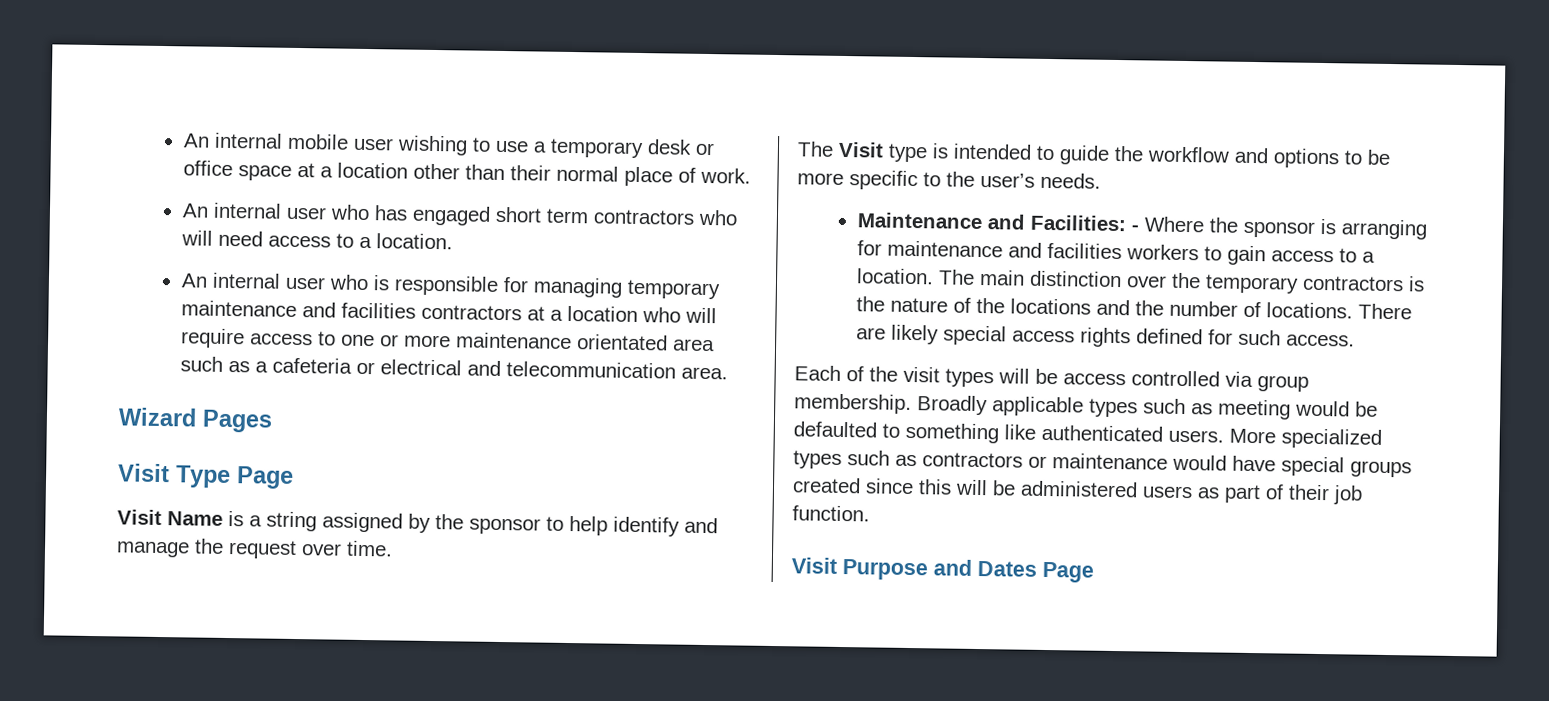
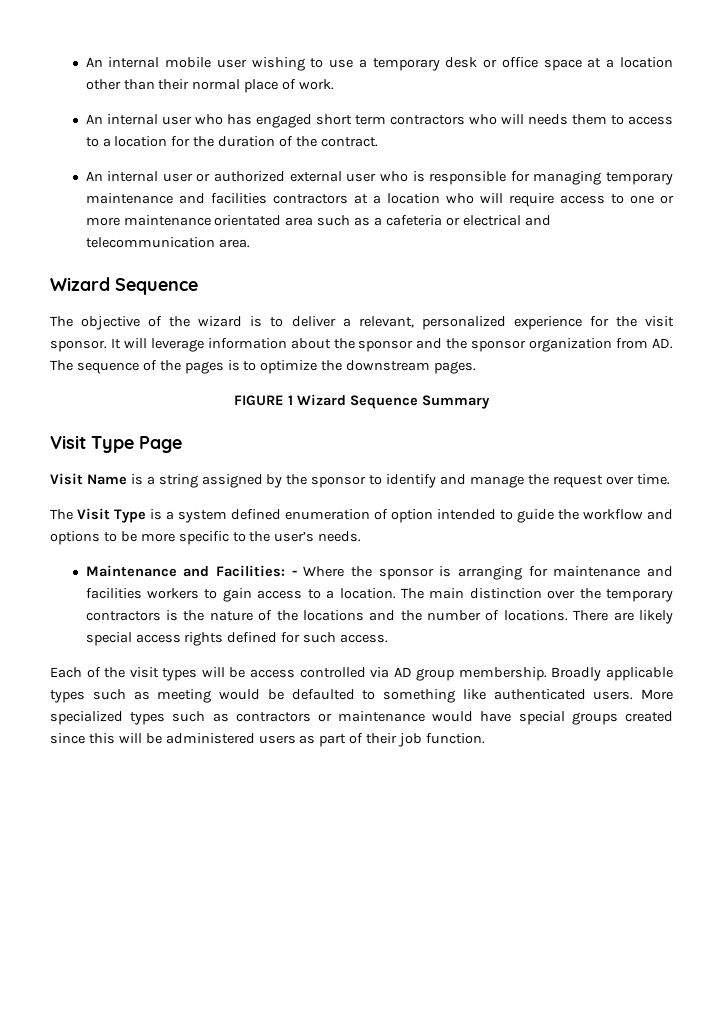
[217,230,453,250] [180,272,326,290] need access to a location. // An internal user -> [527,114,673,125] [85,136,378,147] [85,171,377,182] needs them to access to a location for the duration of the contract. // An internal user or authorized external user
[202,409,273,433] Pages -> [115,278,198,295] [50,316,674,330] [50,338,673,352] [50,360,477,374] [234,394,490,409] Sequence // The objective of the wizard is to deliver a relevant, personalized experience for the visit sponsor. It will leverage information about the sponsor and the sponsor organization from AD. The sequence of the pages is to optimize the downstream pages. // FIGURE 1 Wizard Sequence Summary
[569,516,608,536] help -> (383, 480) none
[888,143,949,163] type is -> [114,509,433,523] Type is a system defined enumeration of option
(1253, 379) none -> [393,667,412,677] AD
[791,557,1094,583] // Visit Purpose and Dates Page -> (486, 738) none

